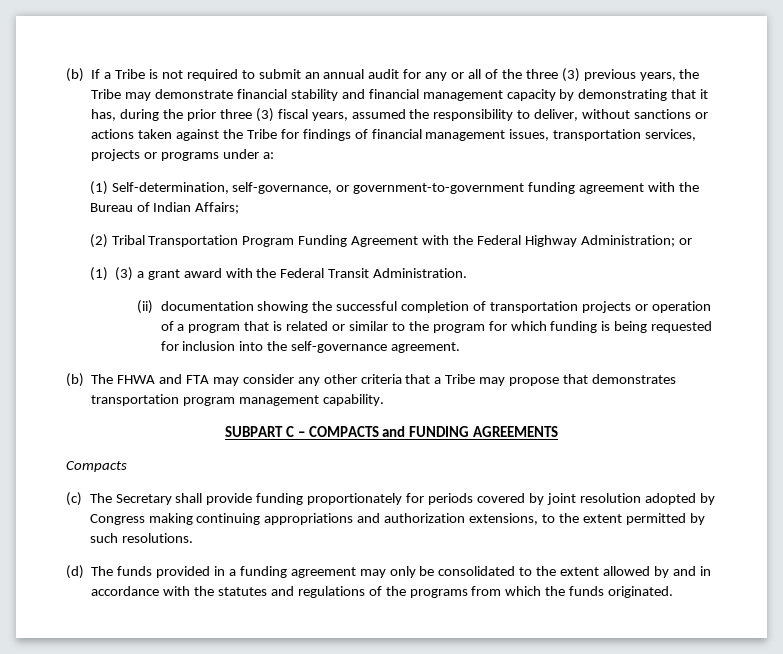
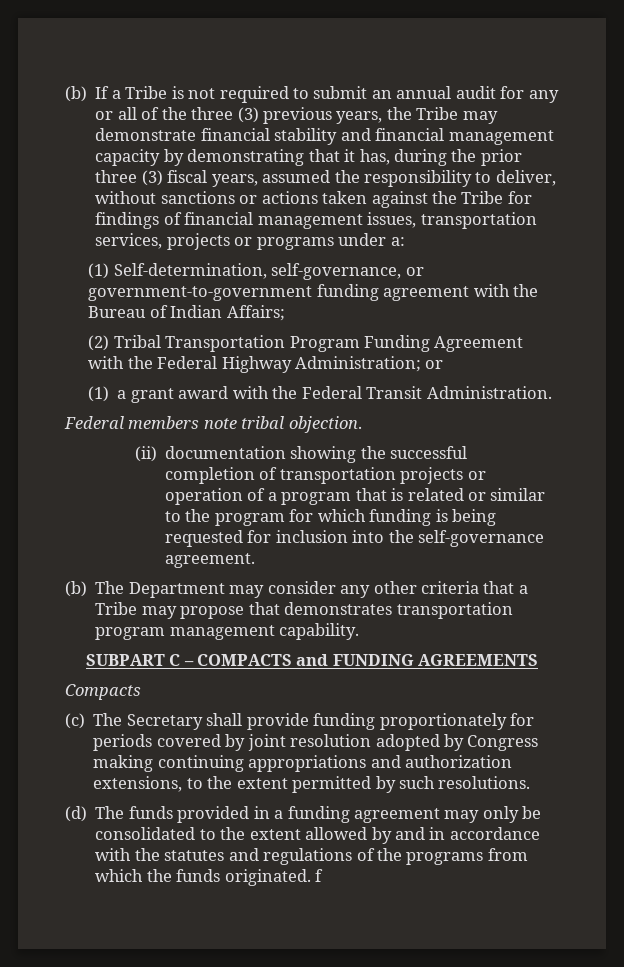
[114,267,133,281] (3) -> (110, 394) none
(468, 273) none -> [64,416,362,433] // Federal members note tribal objection.
[117,374,209,384] FHWA and FTA -> [128,582,225,598] Department
(674, 592) none -> [315,869,324,882] f

